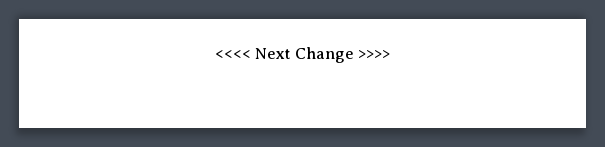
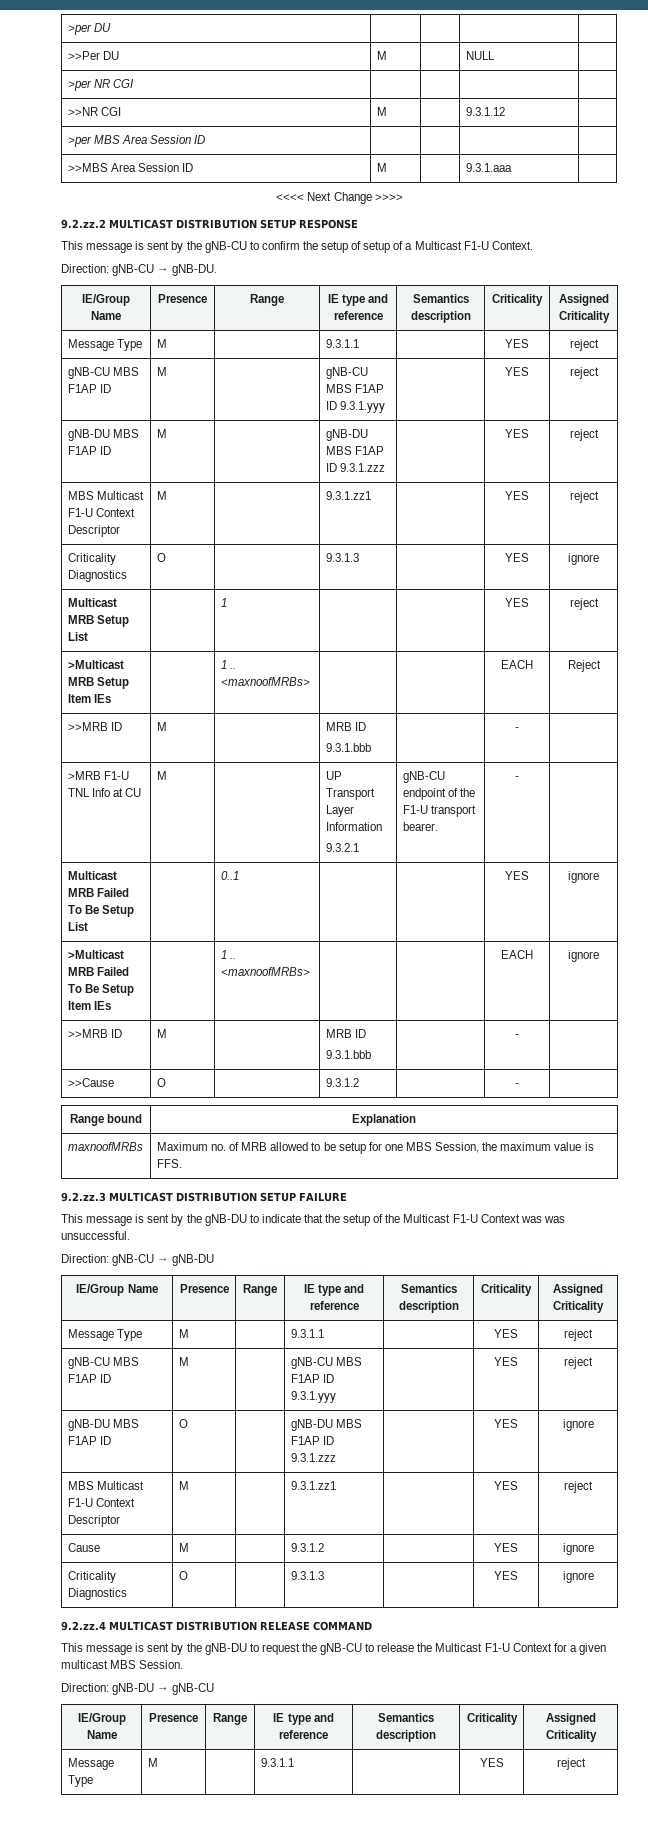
[214,47,391,63] <<<< Next Change >>>> -> [67,23,112,35] [67,51,120,60] [376,51,387,60] [465,51,495,60] [67,79,135,91] [67,107,122,116] [376,107,387,116] [465,107,505,116] [67,135,206,147] [67,163,194,172] [376,163,387,172] [465,163,512,172] [276,192,403,204] [61,219,358,229] [61,241,533,253] [61,264,218,276] [82,294,130,306] [91,311,121,320] [158,294,207,303] [250,294,284,306] [327,294,389,306] [333,311,383,320] [412,294,469,303] [410,311,471,323] [492,294,543,306] [558,294,609,306] [558,311,610,323] [67,339,143,351] [156,339,167,348] [325,339,359,348] [505,339,529,348] [569,339,599,351] [67,367,140,379] [67,384,112,393] [156,367,167,376] [325,367,368,379] [325,384,385,393] [325,401,386,413] [505,367,529,376] [569,367,599,379] [67,429,140,441] [67,446,112,455] [156,429,167,438] [325,429,368,441] [325,446,385,455] [325,463,386,472] [505,429,529,438] [569,429,599,441] [67,491,145,500] [67,508,136,517] [67,525,120,537] [156,491,167,500] [325,491,371,500] [505,491,529,500] [569,491,599,503] [67,553,116,565] [67,570,127,582] [156,553,166,562] [325,553,359,562] [505,553,529,562] [568,553,599,565] [67,598,117,607] [67,615,130,627] [67,632,88,641] [220,598,227,607] [505,598,529,607] [569,598,599,610] [67,660,124,669] [67,677,130,689] [67,694,112,703] [220,660,237,669] [220,677,310,686] [501,660,533,669] [567,660,601,672] [67,722,123,731] [156,722,167,731] [325,722,367,731] [325,743,371,752] [515,727,519,731] [67,771,130,780] [67,788,142,797] [156,771,167,780] [325,771,342,780] [325,788,375,800] [325,805,354,817] [325,822,382,831] [325,843,359,852] [402,771,445,783] [402,788,476,800] [402,805,477,817] [402,822,438,831] [515,776,519,780] [67,871,117,880] [67,888,130,897] [67,905,135,917] [67,922,88,931] [220,871,239,880] [505,871,529,880] [568,871,599,883] [67,950,124,959] [67,967,130,976] [67,984,135,996] [67,1001,112,1010] [220,950,237,959] [220,967,310,976] [501,950,533,959] [568,950,599,962] [67,1029,123,1038] [156,1029,167,1038] [325,1029,367,1038] [325,1050,371,1059] [515,1034,519,1038] [67,1078,114,1087] [156,1078,166,1087] [325,1078,359,1087] [515,1083,519,1087] [69,1114,143,1126] [352,1114,416,1126] [67,1142,143,1151] [156,1142,594,1154] [156,1159,182,1168] [61,1192,347,1202] [61,1214,565,1226] [61,1231,130,1240] [61,1254,215,1266] [76,1284,158,1296] [179,1284,229,1293] [243,1284,277,1296] [303,1284,365,1296] [309,1301,359,1310] [400,1284,457,1293] [398,1301,459,1313] [481,1284,532,1296] [553,1284,603,1296] [553,1301,604,1313] [67,1329,143,1341] [178,1329,189,1338] [290,1329,324,1338] [494,1329,518,1338] [564,1329,593,1341] [67,1357,140,1369] [67,1374,112,1383] [178,1357,189,1366] [290,1357,363,1369] [290,1374,335,1383] [290,1391,336,1403] [494,1357,518,1366] [564,1357,593,1369] [67,1419,140,1431] [67,1436,112,1445] [178,1419,188,1428] [290,1419,363,1431] [290,1436,335,1445] [290,1453,336,1462] [494,1419,518,1428] [562,1419,594,1431] [67,1481,145,1490] [67,1498,136,1507] [67,1515,120,1527] [178,1481,189,1490] [290,1481,336,1490] [494,1481,518,1490] [564,1481,593,1493] [67,1543,100,1552] [178,1543,189,1552] [290,1543,324,1552] [494,1543,518,1552] [562,1543,594,1555] [67,1571,116,1583] [67,1588,127,1600] [178,1571,188,1580] [290,1571,324,1580] [494,1571,518,1580] [562,1571,594,1583] [61,1621,372,1631] [61,1643,606,1655] [61,1660,184,1669] [61,1683,215,1695] [77,1713,126,1725] [86,1730,117,1739] [149,1713,198,1722] [213,1713,247,1725] [273,1713,334,1725] [279,1730,328,1739] [378,1713,434,1722] [376,1730,436,1742] [466,1713,518,1725] [545,1713,596,1725] [545,1730,597,1742] [67,1758,114,1770] [67,1775,93,1787] [147,1758,158,1767] [260,1758,294,1767] [479,1758,504,1767] [556,1758,586,1770] >per DU | | | | // >>Per DU | M | | NULL | // >per NR CGI | | | | // >>NR CGI | M | | 9.3.1.12 | // >per MBS Area Session ID | | | | // >>MBS Area Session ID | M | | 9.3.1.aaa | // <<<< Next Change >>>> // 9.2.zz.2 MULTICAST DISTRIBUTION SETUP RESPONSE // This message is sent by the gNB-CU to confirm the setup of setup of a Multicast F1-U Context. // Direction: gNB-CU → gNB-DU. // IE/Group Name | Presence | Range | IE type and reference | Semantics description | Criticality | Assigned Criticality // Message Type | M | | 9.3.1.1 | | YES | reject // gNB-CU MBS F1AP ID | M | | gNB-CU MBS F1AP ID 9.3.1.yyy | | YES | reject // gNB-DU MBS F1AP ID | M | | gNB-DU MBS F1AP ID 9.3.1.zzz | | YES | reject // MBS Multicast F1-U Context Descriptor | M | | 9.3.1.zz1 | | YES | reject // Criticality Diagnostics | O | | 9.3.1.3 | | YES | ignore // Multicast MRB Setup List | | 1 | | | YES | reject // >Multicast MRB Setup Item IEs | | 1 .. <maxnoofMRBs> | | | EACH | Reject // >>MRB ID | M | | MRB ID // 9.3.1.bbb | | - | // >MRB F1-U TNL Info at CU | M | | UP Transport Layer Information // 9.3.2.1 | gNB-CU endpoint of the F1-U transport bearer. | - | // Multicast MRB Failed To Be Setup List | | 0..1 | | | YES | ignore // >Multicast MRB Failed To Be Setup Item IEs | | 1 .. <maxnoofMRBs> | | | EACH | ignore // >>MRB ID | M | | MRB ID // 9.3.1.bbb | | - | // >>Cause | O | | 9.3.1.2 | | - | // Range bound | Explanation // maxnoofMRBs | Maximum no. of MRB allowed to be setup for one MBS Session, the maximum value is FFS. // 9.2.zz.3 MULTICAST DISTRIBUTION SETUP FAILURE // This message is sent by the gNB-DU to indicate that the setup of the Multicast F1-U Context was was unsuccessful. // Direction: gNB-CU → gNB-DU // IE/Group Name | Presence | Range | IE type and reference | Semantics description | Criticality | Assigned Criticality // Message Type | M | | 9.3.1.1 | | YES | reject // gNB-CU MBS F1AP ID | M | | gNB-CU MBS F1AP ID 9.3.1.yyy | | YES | reject // gNB-DU MBS F1AP ID | O | | gNB-DU MBS F1AP ID 9.3.1.zzz | | YES | ignore // MBS Multicast F1-U Context Descriptor | M | | 9.3.1.zz1 | | YES | reject // Cause | M | | 9.3.1.2 | | YES | ignore // Criticality Diagnostics | O | | 9.3.1.3 | | YES | ignore // 9.2.zz.4 MULTICAST DISTRIBUTION RELEASE COMMAND // This message is sent by the gNB-DU to request the gNB-CU to release the Multicast F1-U Context for a given multicast MBS Session. // Direction: gNB-DU → gNB-CU // IE/Group Name | Presence | Range | IE type and reference | Semantics description | Criticality | Assigned Criticality // Message Type | M | | 9.3.1.1 | | YES | reject

